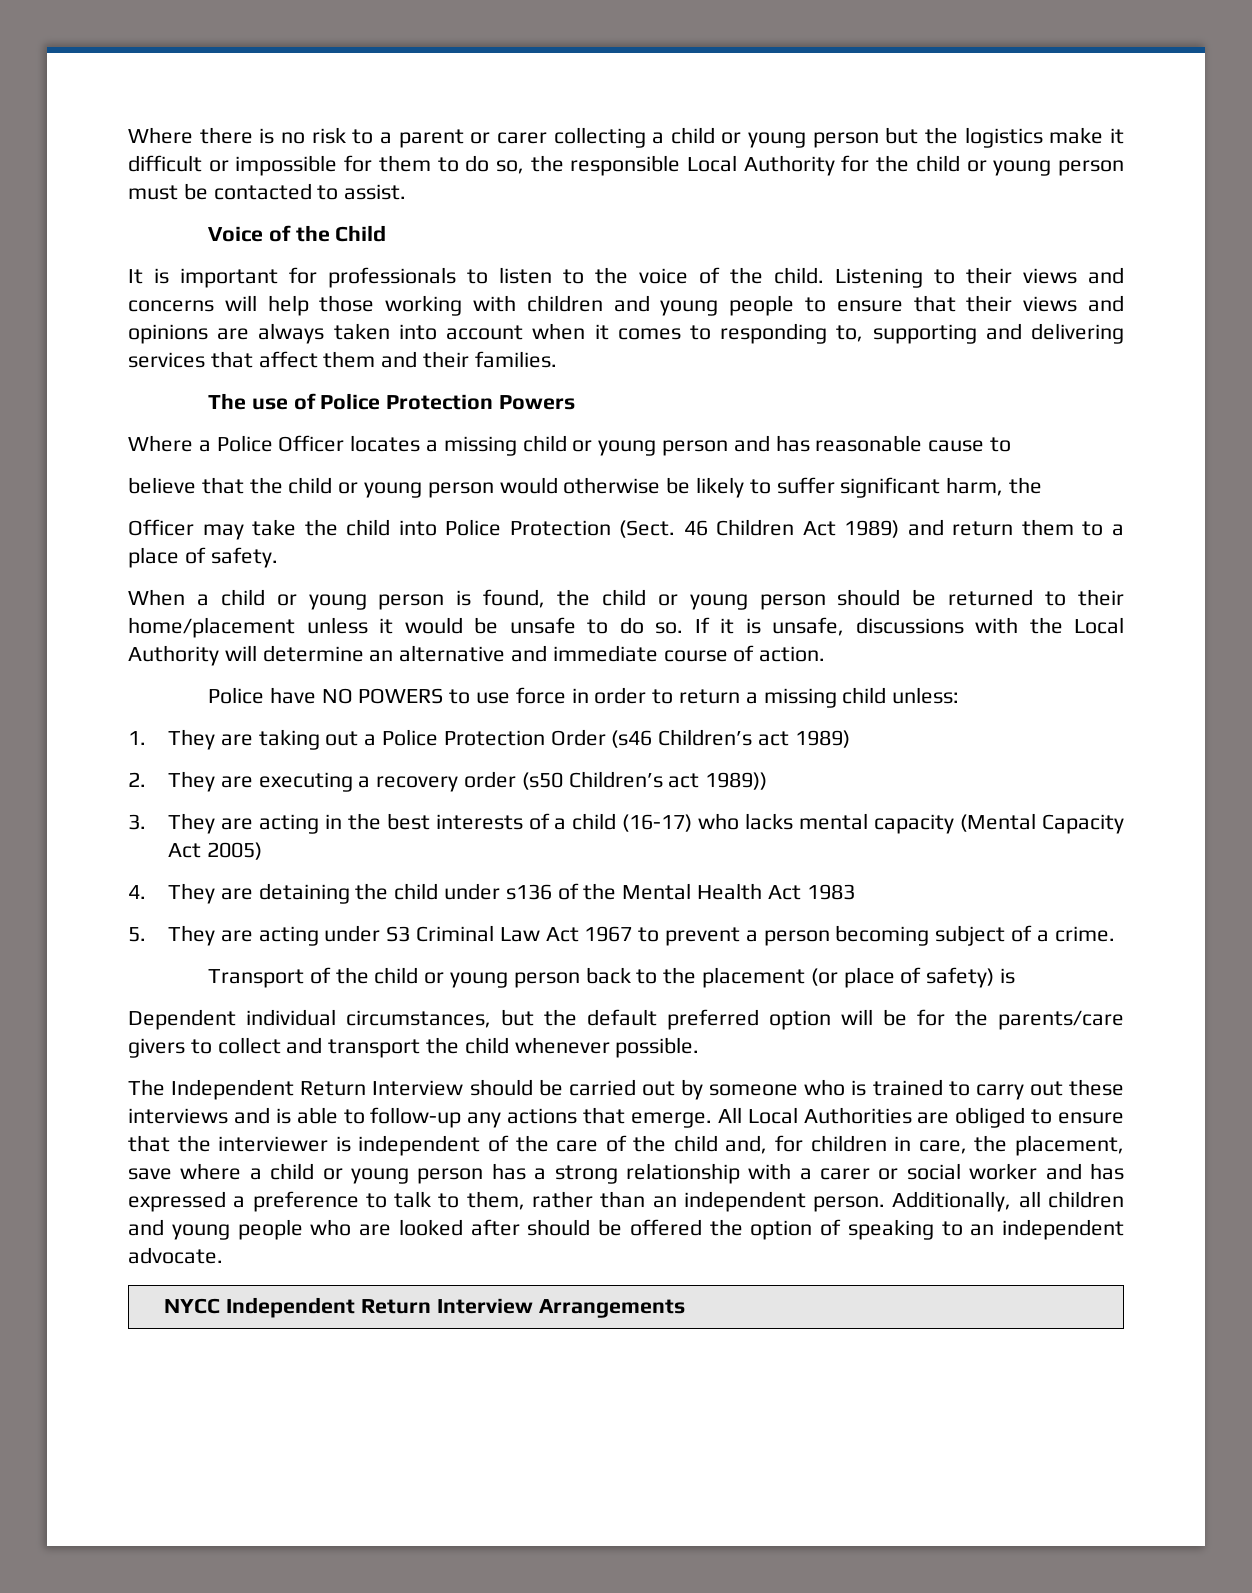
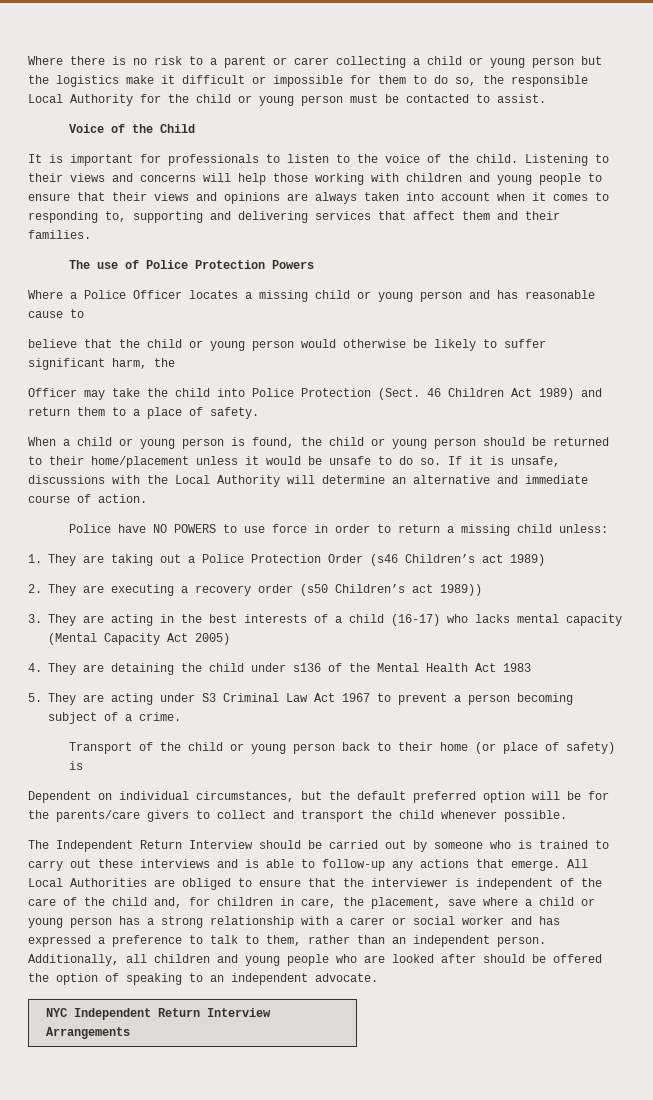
[663,967,806,988] the placement -> [397,742,468,751] their home
(236, 1019) none -> [98,793,112,800] on
[164,1298,221,1314] NYCC -> [46,1008,68,1017] NYC

